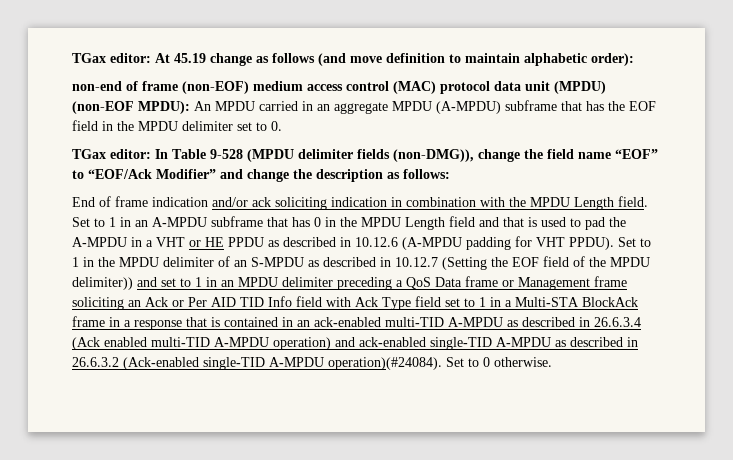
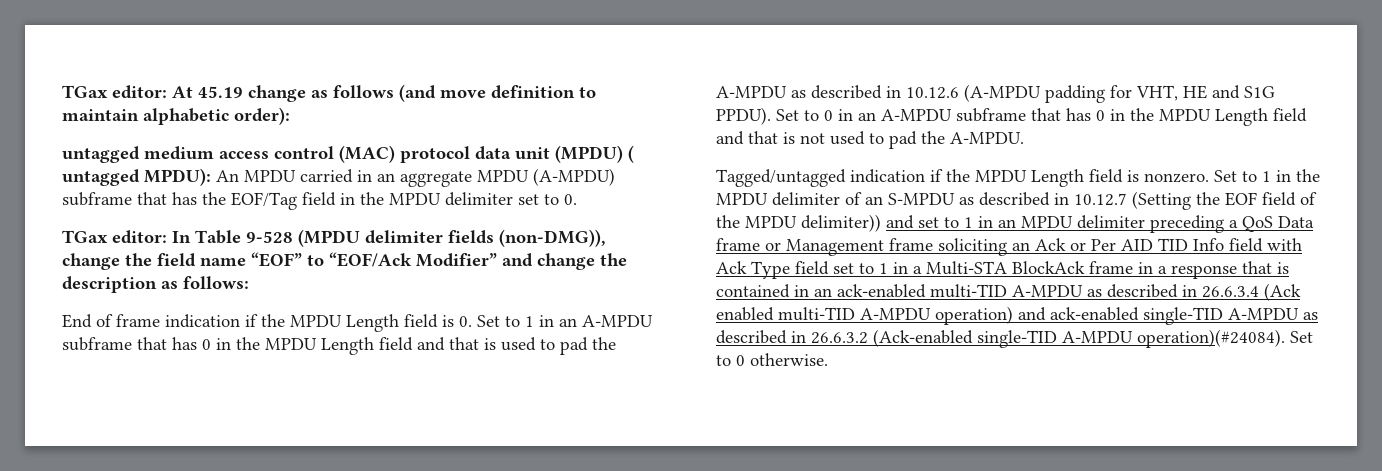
[72,81,249,94] non-end of frame (non-EOF) -> [62,146,140,163] untagged
[72,101,134,114] (non-EOF -> [628,145,634,163] [62,169,140,186] ( untagged
[629,101,656,111] EOF -> [231,192,297,210] EOF/Tag
[212,196,648,210] and/or ack soliciting indication in combination with the MPDU Length field. -> [245,314,472,332] if the MPDU Length field is 0.
[131,237,264,247] in a VHT or HE PPDU -> (787, 92) none
[536,237,614,250] VHT PPDU). -> [1136,85,1275,101] [716,107,1307,126] [716,131,1024,149] [716,169,1209,187] VHT, HE and S1G PPDU). Set to 0 in an A-MPDU subframe that has 0 in the MPDU Length field and that is not used to pad the A-MPDU. // Tagged/untagged indication if the MPDU Length field is nonzero.

